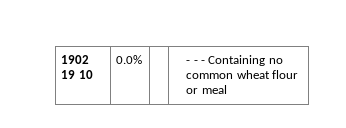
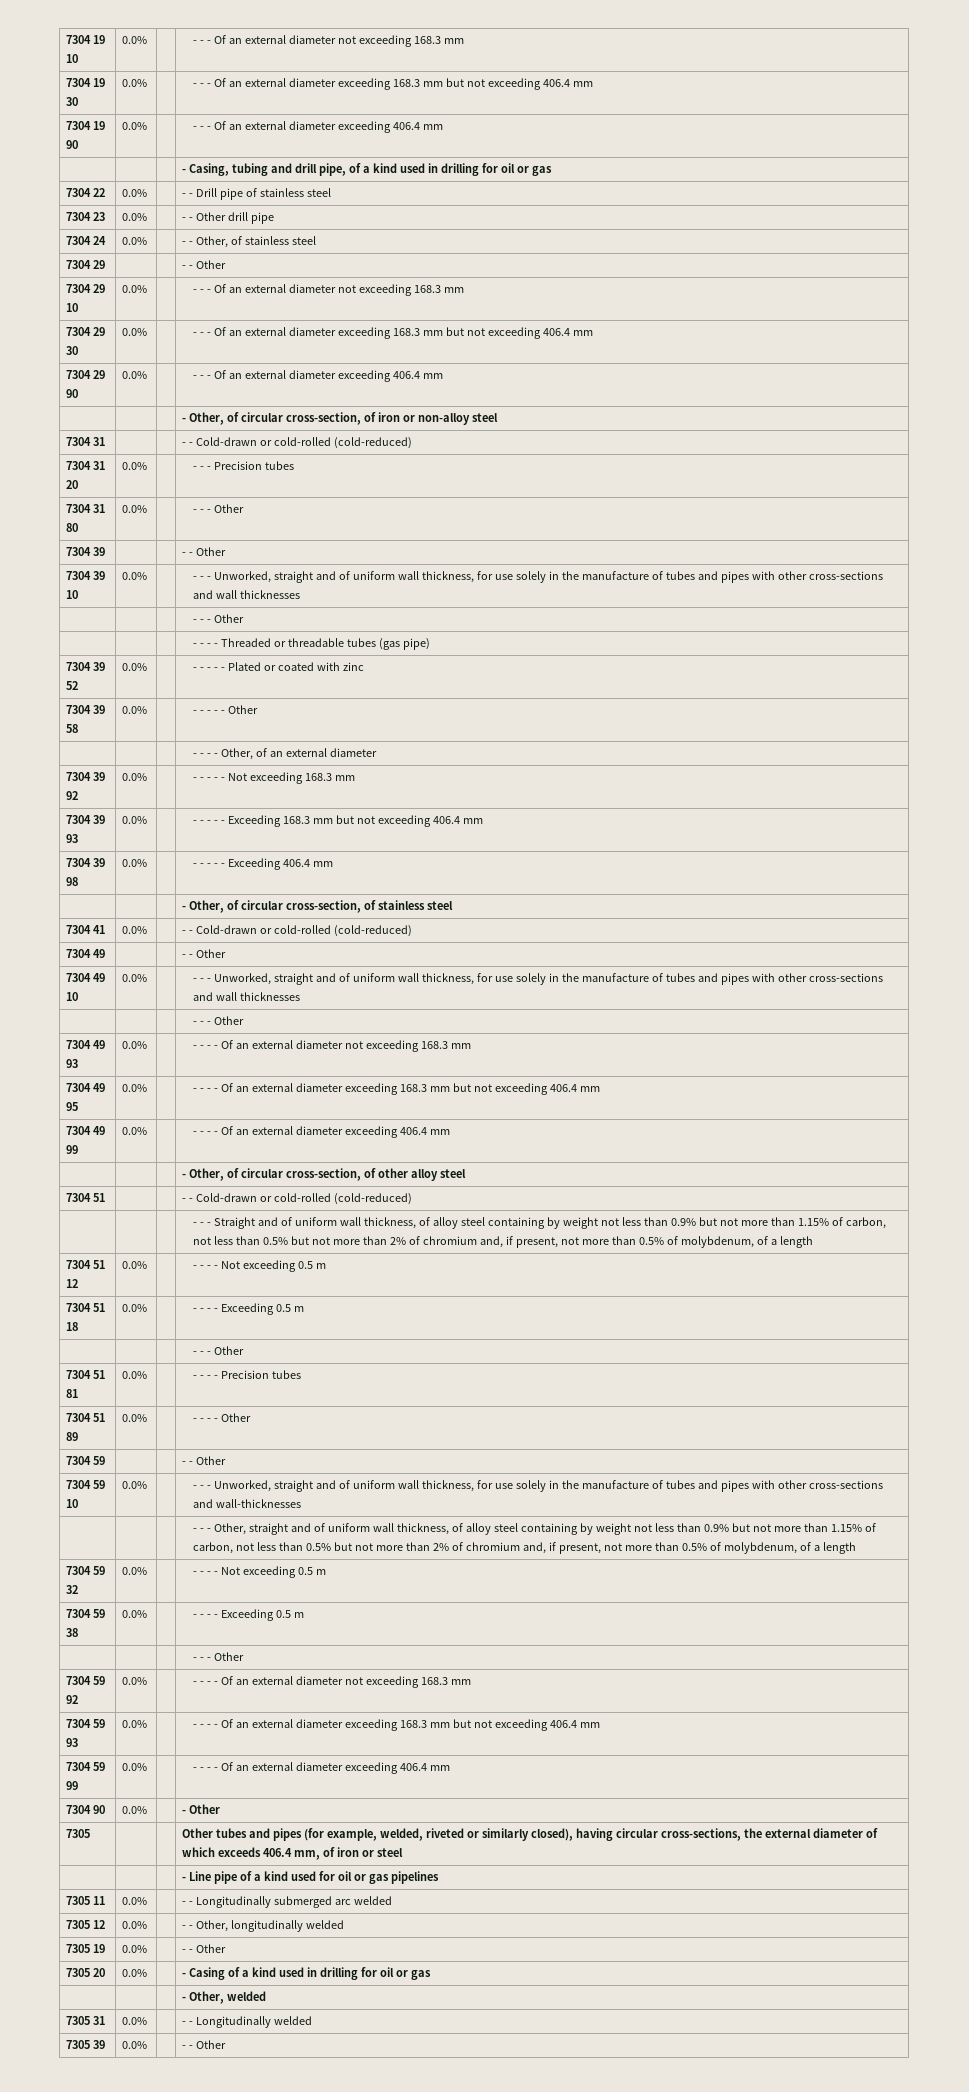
[61,55,90,64] 1902 -> [66,35,92,44] 7304
[208,55,283,66] [186,70,298,79] [186,85,227,94] Containing no common wheat flour or meal -> [214,35,464,47] [66,78,106,87] [66,97,79,106] [122,79,148,87] [193,78,593,90] [66,121,106,130] [66,140,79,149] [122,122,148,130] [193,121,443,133] [182,163,552,176] [66,188,106,197] [122,189,148,197] [182,188,331,200] [66,212,106,221] [122,213,148,221] [182,212,274,224] [66,236,107,245] [122,237,148,245] [182,236,316,248] [66,260,106,269] [182,260,227,269] [66,284,106,293] [66,303,79,312] [122,285,148,293] [193,284,464,296] [66,327,106,336] [66,346,79,355] [122,328,148,336] [193,327,593,339] [66,370,106,379] [66,389,79,398] [122,371,148,379] [193,370,443,382] [182,412,498,425] [66,437,106,446] [182,437,412,449] [66,461,106,470] [66,480,79,489] [122,462,148,470] [193,461,295,470] [66,504,106,513] [66,523,79,532] [122,505,148,513] [193,504,245,513] [66,547,106,556] [182,547,227,556] [66,571,106,580] [66,590,79,599] [122,572,148,580] [193,571,883,583] [193,590,301,599] [193,614,245,623] [193,638,430,650] [66,662,106,671] [66,681,79,690] [122,663,148,671] [193,662,364,671] [66,705,106,714] [66,724,79,733] [122,706,148,714] [193,705,259,714] [193,748,378,760] [66,772,106,781] [66,791,79,800] [122,773,148,781] [193,772,356,784] [66,815,106,824] [66,834,79,843] [122,816,148,824] [193,815,483,827] [66,858,106,867] [66,877,79,886] [122,859,148,867] [193,858,334,870] [182,900,453,913] [66,925,106,934] [122,926,148,934] [182,925,412,937] [66,949,106,958] [182,949,227,958] [66,973,106,982] [66,992,79,1001] [122,974,148,982] [193,973,883,985] [193,992,301,1001] [193,1016,245,1025] [66,1040,106,1049] [66,1059,79,1068] [122,1041,148,1049] [193,1040,471,1052] [66,1083,106,1092] [66,1102,79,1111] [122,1084,148,1092] [193,1083,600,1095] [66,1126,106,1135] [66,1145,79,1154] [122,1127,148,1135] [193,1126,450,1138] [182,1168,466,1181] [66,1193,106,1202] [182,1193,412,1205] [193,1217,886,1229] [193,1236,813,1248] [66,1260,106,1269] [66,1279,79,1288] [122,1261,148,1269] [193,1260,327,1272] [66,1303,106,1312] [66,1322,79,1331] [122,1304,148,1312] [193,1303,305,1315] [193,1346,245,1355] [66,1370,106,1379] [66,1389,79,1398] [122,1371,148,1379] [193,1370,302,1379] [66,1413,106,1422] [66,1432,79,1441] [122,1414,148,1422] [193,1413,252,1422] [66,1456,106,1465] [182,1456,227,1465] [66,1480,106,1489] [66,1499,79,1508] [122,1481,148,1489] [193,1480,883,1492] [193,1499,302,1508] [193,1523,876,1535] [193,1542,856,1554] [66,1566,106,1575] [66,1585,79,1594] [122,1567,148,1575] [193,1566,327,1578] [66,1609,106,1618] [66,1628,79,1637] [122,1610,148,1618] [193,1609,305,1621] [193,1652,245,1661] [66,1676,106,1685] [66,1695,79,1704] [122,1677,148,1685] [193,1676,471,1688] [66,1719,106,1728] [66,1738,79,1747] [122,1720,148,1728] [193,1719,600,1731] [66,1762,106,1771] [66,1781,79,1790] [122,1763,148,1771] [193,1762,450,1774] [66,1805,106,1814] [122,1806,148,1814] [182,1804,221,1814] [66,1829,91,1838] [182,1828,878,1841] [182,1847,403,1860] [182,1871,439,1884] [66,1896,106,1905] [122,1897,148,1905] [182,1896,392,1908] [66,1920,106,1929] [122,1921,148,1929] [182,1920,344,1932] [66,1944,106,1953] [122,1945,148,1953] [182,1944,227,1953] [66,1968,106,1977] [122,1969,148,1977] [182,1967,431,1980] [182,1991,267,2004] [66,2016,106,2025] [122,2017,148,2025] [182,2016,313,2028] [66,2040,106,2049] [122,2041,148,2049] [182,2040,227,2049] Of an external diameter not exceeding 168.3 mm // 7304 19 30 | 0.0% | | - - - Of an external diameter exceeding 168.3 mm but not exceeding 406.4 mm // 7304 19 90 | 0.0% | | - - - Of an external diameter exceeding 406.4 mm // | | | - Casing, tubing and drill pipe, of a kind used in drilling for oil or gas // 7304 22 | 0.0% | | - - Drill pipe of stainless steel // 7304 23 | 0.0% | | - - Other drill pipe // 7304 24 | 0.0% | | - - Other, of stainless steel // 7304 29 | | | - - Other // 7304 29 10 | 0.0% | | - - - Of an external diameter not exceeding 168.3 mm // 7304 29 30 | 0.0% | | - - - Of an external diameter exceeding 168.3 mm but not exceeding 406.4 mm // 7304 29 90 | 0.0% | | - - - Of an external diameter exceeding 406.4 mm // | | | - Other, of circular cross-section, of iron or non-alloy steel // 7304 31 | | | - - Cold-drawn or cold-rolled (cold-reduced) // 7304 31 20 | 0.0% | | - - - Precision tubes // 7304 31 80 | 0.0% | | - - - Other // 7304 39 | | | - - Other // 7304 39 10 | 0.0% | | - - - Unworked, straight and of uniform wall thickness, for use solely in the manufacture of tubes and pipes with other cross-sections and wall thicknesses // | | | - - - Other // | | | - - - - Threaded or threadable tubes (gas pipe) // 7304 39 52 | 0.0% | | - - - - - Plated or coated with zinc // 7304 39 58 | 0.0% | | - - - - - Other // | | | - - - - Other, of an external diameter // 7304 39 92 | 0.0% | | - - - - - Not exceeding 168.3 mm // 7304 39 93 | 0.0% | | - - - - - Exceeding 168.3 mm but not exceeding 406.4 mm // 7304 39 98 | 0.0% | | - - - - - Exceeding 406.4 mm // | | | - Other, of circular cross-section, of stainless steel // 7304 41 | 0.0% | | - - Cold-drawn or cold-rolled (cold-reduced) // 7304 49 | | | - - Other // 7304 49 10 | 0.0% | | - - - Unworked, straight and of uniform wall thickness, for use solely in the manufacture of tubes and pipes with other cross-sections and wall thicknesses // | | | - - - Other // 7304 49 93 | 0.0% | | - - - - Of an external diameter not exceeding 168.3 mm // 7304 49 95 | 0.0% | | - - - - Of an external diameter exceeding 168.3 mm but not exceeding 406.4 mm // 7304 49 99 | 0.0% | | - - - - Of an external diameter exceeding 406.4 mm // | | | - Other, of circular cross-section, of other alloy steel // 7304 51 | | | - - Cold-drawn or cold-rolled (cold-reduced) // | | | - - - Straight and of uniform wall thickness, of alloy steel containing by weight not less than 0.9% but not more than 1.15% of carbon, not less than 0.5% but not more than 2% of chromium and, if present, not more than 0.5% of molybdenum, of a length // 7304 51 12 | 0.0% | | - - - - Not exceeding 0.5 m // 7304 51 18 | 0.0% | | - - - - Exceeding 0.5 m // | | | - - - Other // 7304 51 81 | 0.0% | | - - - - Precision tubes // 7304 51 89 | 0.0% | | - - - - Other // 7304 59 | | | - - Other // 7304 59 10 | 0.0% | | - - - Unworked, straight and of uniform wall thickness, for use solely in the manufacture of tubes and pipes with other cross-sections and wall-thicknesses // | | | - - - Other, straight and of uniform wall thickness, of alloy steel containing by weight not less than 0.9% but not more than 1.15% of carbon, not less than 0.5% but not more than 2% of chromium and, if present, not more than 0.5% of molybdenum, of a length // 7304 59 32 | 0.0% | | - - - - Not exceeding 0.5 m // 7304 59 38 | 0.0% | | - - - - Exceeding 0.5 m // | | | - - - Other // 7304 59 92 | 0.0% | | - - - - Of an external diameter not exceeding 168.3 mm // 7304 59 93 | 0.0% | | - - - - Of an external diameter exceeding 168.3 mm but not exceeding 406.4 mm // 7304 59 99 | 0.0% | | - - - - Of an external diameter exceeding 406.4 mm // 7304 90 | 0.0% | | - Other // 7305 | | | Other tubes and pipes (for example, welded, riveted or similarly closed), having circular cross-sections, the external diameter of which exceeds 406.4 mm, of iron or steel // | | | - Line pipe of a kind used for oil or gas pipelines // 7305 11 | 0.0% | | - - Longitudinally submerged arc welded // 7305 12 | 0.0% | | - - Other, longitudinally welded // 7305 19 | 0.0% | | - - Other // 7305 20 | 0.0% | | - Casing of a kind used in drilling for oil or gas // | | | - Other, welded // 7305 31 | 0.0% | | - - Longitudinally welded // 7305 39 | 0.0% | | - - Other

